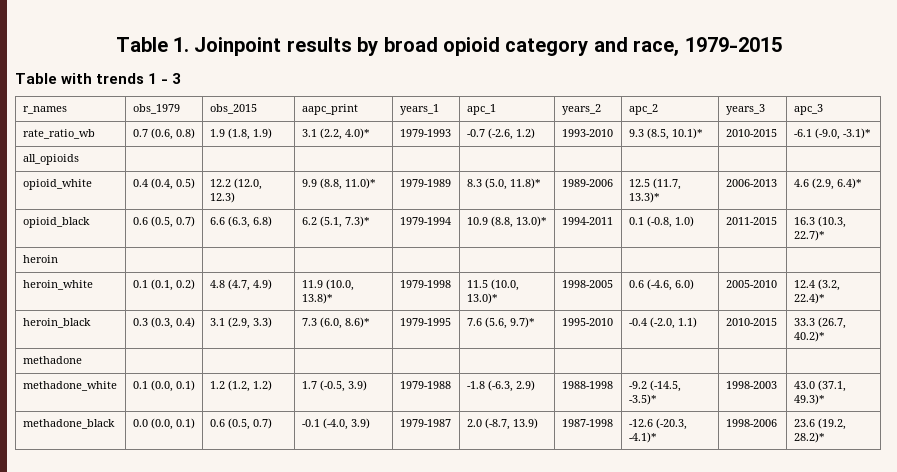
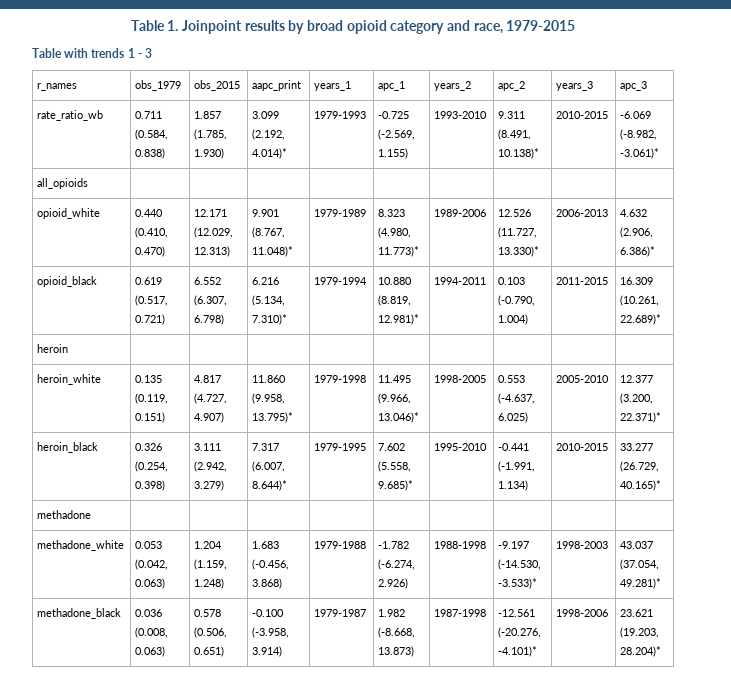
[132,128,195,140] [209,128,272,140] [301,128,370,140] [399,129,451,137] [466,128,535,140] [561,129,613,137] [628,128,703,140] [725,129,777,137] [793,128,871,140] [22,154,79,165] [22,179,92,190] [132,178,195,190] [209,178,262,190] [209,192,235,203] [301,178,376,190] [399,179,451,187] [466,178,541,190] [561,179,613,187] [628,178,681,190] [628,192,660,203] [725,179,777,187] [793,178,862,190] [22,217,90,228] [132,216,195,228] [209,216,272,228] [301,216,370,228] [399,217,451,225] [466,216,547,228] [561,217,613,225] [628,216,694,228] [725,217,777,225] [793,216,846,228] [793,230,825,241] [22,255,58,263] [22,280,93,290] [132,279,195,291] [209,279,272,291] [301,279,354,291] [301,293,333,304] [399,280,451,288] [466,279,519,291] [466,293,498,304] [561,280,613,288] [628,279,694,291] [725,280,777,288] [793,279,840,291] [793,293,825,304] [22,318,91,328] [132,317,195,329] [209,317,272,329] [301,317,370,329] [399,318,451,326] [466,317,535,329] [561,318,613,326] [628,317,697,329] [725,318,777,326] [793,317,846,329] [793,331,825,342] [22,356,82,364] [22,381,117,391] [132,380,195,392] [209,380,272,392] [301,380,367,392] [399,381,451,389] [466,380,535,392] [561,381,613,389] [628,380,681,392] [628,394,657,405] [725,381,777,389] [793,380,846,392] [793,394,825,405] [22,419,115,429] [132,418,195,430] [209,418,272,430] [301,418,370,430] [399,419,451,427] [466,418,538,430] [561,419,613,427] [628,418,687,430] [628,432,657,443] [725,419,777,427] [793,418,846,430] [793,432,825,443] 0.7 (0.6, 0.8) | 1.9 (1.8, 1.9) | 3.1 (2.2, 4.0)* | 1979-1993 | -0.7 (-2.6, 1.2) | 1993-2010 | 9.3 (8.5, 10.1)* | 2010-2015 | -6.1 (-9.0, -3.1)* // all_opioids | | | | | | | | | // opioid_white | 0.4 (0.4, 0.5) | 12.2 (12.0, 12.3) | 9.9 (8.8, 11.0)* | 1979-1989 | 8.3 (5.0, 11.8)* | 1989-2006 | 12.5 (11.7, 13.3)* | 2006-2013 | 4.6 (2.9, 6.4)* // opioid_black | 0.6 (0.5, 0.7) | 6.6 (6.3, 6.8) | 6.2 (5.1, 7.3)* | 1979-1994 | 10.9 (8.8, 13.0)* | 1994-2011 | 0.1 (-0.8, 1.0) | 2011-2015 | 16.3 (10.3, 22.7)* // heroin | | | | | | | | | // heroin_white | 0.1 (0.1, 0.2) | 4.8 (4.7, 4.9) | 11.9 (10.0, 13.8)* | 1979-1998 | 11.5 (10.0, 13.0)* | 1998-2005 | 0.6 (-4.6, 6.0) | 2005-2010 | 12.4 (3.2, 22.4)* // heroin_black | 0.3 (0.3, 0.4) | 3.1 (2.9, 3.3) | 7.3 (6.0, 8.6)* | 1979-1995 | 7.6 (5.6, 9.7)* | 1995-2010 | -0.4 (-2.0, 1.1) | 2010-2015 | 33.3 (26.7, 40.2)* // methadone | | | | | | | | | // methadone_white | 0.1 (0.0, 0.1) | 1.2 (1.2, 1.2) | 1.7 (-0.5, 3.9) | 1979-1988 | -1.8 (-6.3, 2.9) | 1988-1998 | -9.2 (-14.5, -3.5)* | 1998-2003 | 43.0 (37.1, 49.3)* // methadone_black | 0.0 (0.0, 0.1) | 0.6 (0.5, 0.7) | -0.1 (-4.0, 3.9) | 1979-1987 | 2.0 (-8.7, 13.9) | 1987-1998 | -12.6 (-20.3, -4.1)* | 1998-2006 | 23.6 (19.2, 28.2)* -> [135,111,163,119] [135,129,169,140] [135,148,166,159] [194,111,222,119] [194,129,228,140] [194,148,225,159] [252,111,280,119] [252,129,286,140] [252,148,288,159] [314,111,367,119] [378,111,410,119] [378,129,416,140] [378,148,409,159] [434,111,488,119] [498,111,526,119] [498,129,532,140] [498,148,540,159] [556,111,609,119] [620,111,652,119] [620,129,658,140] [620,148,660,159] [37,178,89,189] [37,208,101,219] [135,209,164,217] [135,227,169,238] [135,246,166,257] [194,209,228,217] [194,227,234,238] [194,246,231,257] [252,209,280,217] [252,227,286,238] [252,246,294,257] [314,209,367,217] [378,209,406,217] [378,227,412,238] [378,246,420,257] [434,209,487,217] [498,209,532,217] [498,227,538,238] [498,246,540,257] [556,209,609,217] [620,209,648,217] [620,227,654,238] [620,246,656,257] [37,276,98,287] [135,277,163,285] [135,295,169,306] [135,314,166,325] [194,277,222,285] [194,295,228,306] [194,314,225,325] [252,277,280,285] [252,295,286,306] [252,314,288,325] [314,277,368,285] [378,277,413,285] [378,295,412,306] [378,314,420,325] [434,277,487,285] [498,277,526,285] [498,295,536,306] [498,314,529,325] [556,277,609,285] [620,277,654,285] [620,295,660,306] [620,314,662,325] [37,344,69,353] [37,374,102,385] [135,375,163,383] [135,393,169,404] [135,412,166,423] [194,375,222,383] [194,393,228,404] [194,412,225,423] [252,375,287,383] [252,393,286,404] [252,412,294,423] [314,375,367,383] [378,375,412,383] [378,393,412,404] [378,412,420,423] [434,375,487,383] [498,375,526,383] [498,393,536,404] [498,412,529,423] [556,375,610,383] [620,375,654,383] [620,393,654,404] [620,412,662,423] [37,442,99,453] [135,443,163,451] [135,461,169,472] [135,480,166,491] [194,443,222,451] [194,461,228,472] [194,480,225,491] [252,443,280,451] [252,461,286,472] [252,480,288,491] [314,443,367,451] [378,443,406,451] [378,461,412,472] [378,480,414,491] [434,443,488,451] [498,443,530,451] [498,461,536,472] [498,480,529,491] [556,443,609,451] [620,443,654,451] [620,461,660,472] [620,480,662,491] [37,510,92,519] [37,540,125,551] [135,541,163,549] [135,559,169,570] [135,578,166,589] [194,541,223,549] [194,559,228,570] [194,578,225,589] [252,541,280,549] [252,559,290,570] [252,578,283,589] [314,541,367,549] [378,541,410,549] [378,559,416,570] [378,578,409,589] [434,541,487,549] [498,541,530,549] [498,559,542,570] [498,578,538,589] [556,541,609,549] [620,541,654,549] [620,559,660,570] [620,578,662,589] [37,608,122,619] [135,609,163,617] [135,627,169,638] [135,646,166,657] [194,609,222,617] [194,627,228,638] [194,646,225,657] [252,609,285,617] [252,627,290,638] [252,646,283,657] [314,609,367,617] [378,609,406,617] [378,627,416,638] [378,646,415,657] [434,609,487,617] [498,609,536,617] [498,627,542,638] [498,646,538,657] [556,609,609,617] [620,609,654,617] [620,627,660,638] [620,646,662,657] 0.711 (0.584, 0.838) | 1.857 (1.785, 1.930) | 3.099 (2.192, 4.014)* | 1979-1993 | -0.725 (-2.569, 1.155) | 1993-2010 | 9.311 (8.491, 10.138)* | 2010-2015 | -6.069 (-8.982, -3.061)* // all_opioids | | | | | | | | | // opioid_white | 0.440 (0.410, 0.470) | 12.171 (12.029, 12.313) | 9.901 (8.767, 11.048)* | 1979-1989 | 8.323 (4.980, 11.773)* | 1989-2006 | 12.526 (11.727, 13.330)* | 2006-2013 | 4.632 (2.906, 6.386)* // opioid_black | 0.619 (0.517, 0.721) | 6.552 (6.307, 6.798) | 6.216 (5.134, 7.310)* | 1979-1994 | 10.880 (8.819, 12.981)* | 1994-2011 | 0.103 (-0.790, 1.004) | 2011-2015 | 16.309 (10.261, 22.689)* // heroin | | | | | | | | | // heroin_white | 0.135 (0.119, 0.151) | 4.817 (4.727, 4.907) | 11.860 (9.958, 13.795)* | 1979-1998 | 11.495 (9.966, 13.046)* | 1998-2005 | 0.553 (-4.637, 6.025) | 2005-2010 | 12.377 (3.200, 22.371)* // heroin_black | 0.326 (0.254, 0.398) | 3.111 (2.942, 3.279) | 7.317 (6.007, 8.644)* | 1979-1995 | 7.602 (5.558, 9.685)* | 1995-2010 | -0.441 (-1.991, 1.134) | 2010-2015 | 33.277 (26.729, 40.165)* // methadone | | | | | | | | | // methadone_white | 0.053 (0.042, 0.063) | 1.204 (1.159, 1.248) | 1.683 (-0.456, 3.868) | 1979-1988 | -1.782 (-6.274, 2.926) | 1988-1998 | -9.197 (-14.530, -3.533)* | 1998-2003 | 43.037 (37.054, 49.281)* // methadone_black | 0.036 (0.008, 0.063) | 0.578 (0.506, 0.651) | -0.100 (-3.958, 3.914) | 1979-1987 | 1.982 (-8.668, 13.873) | 1987-1998 | -12.561 (-20.276, -4.101)* | 1998-2006 | 23.621 (19.203, 28.204)*

